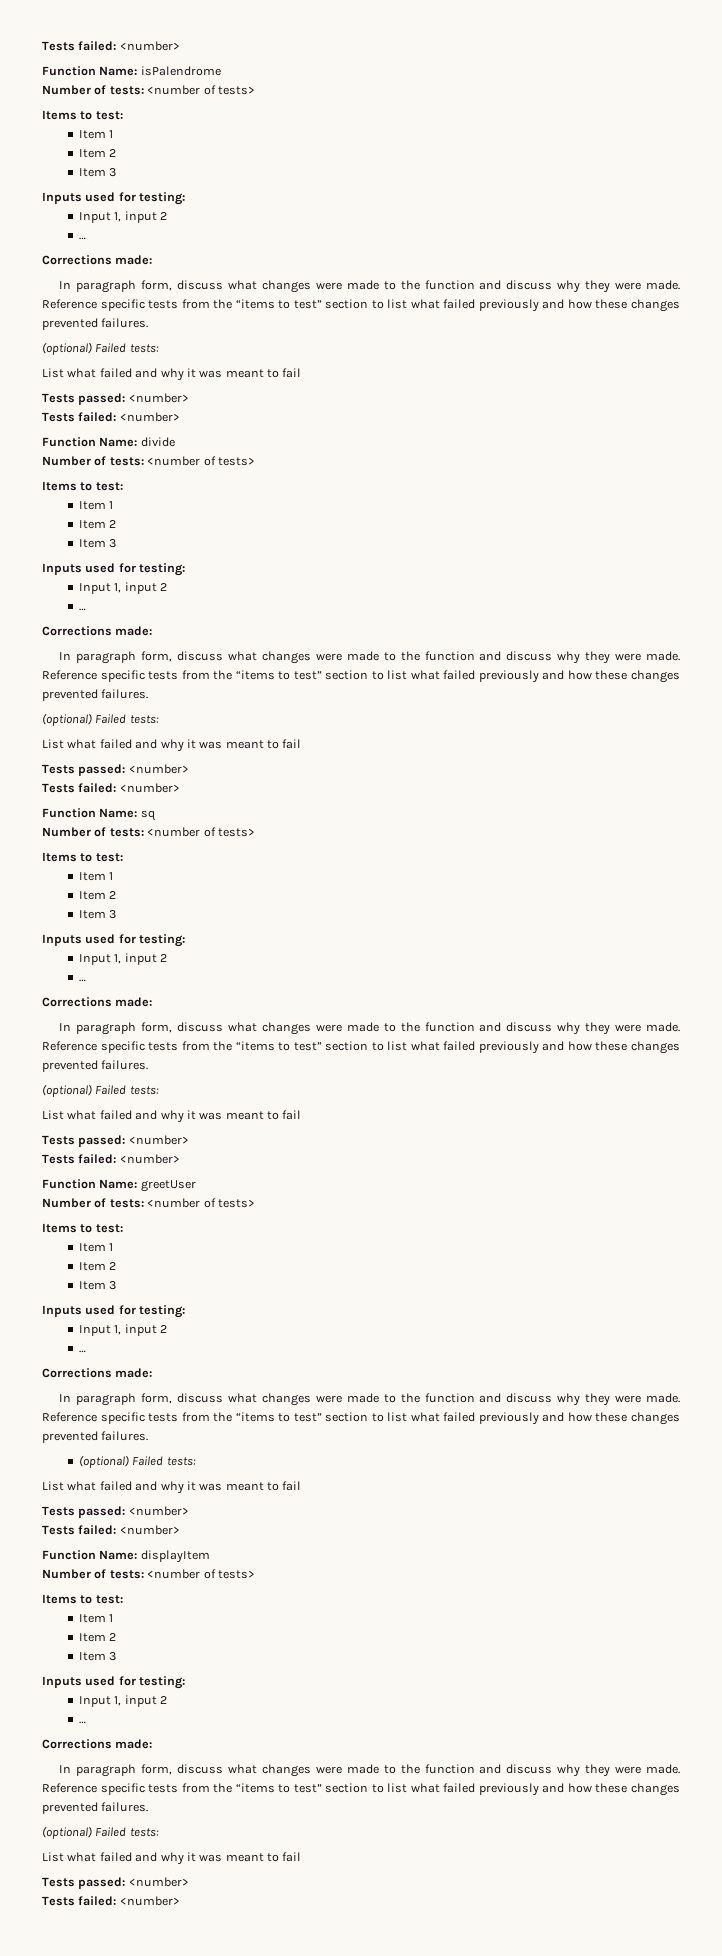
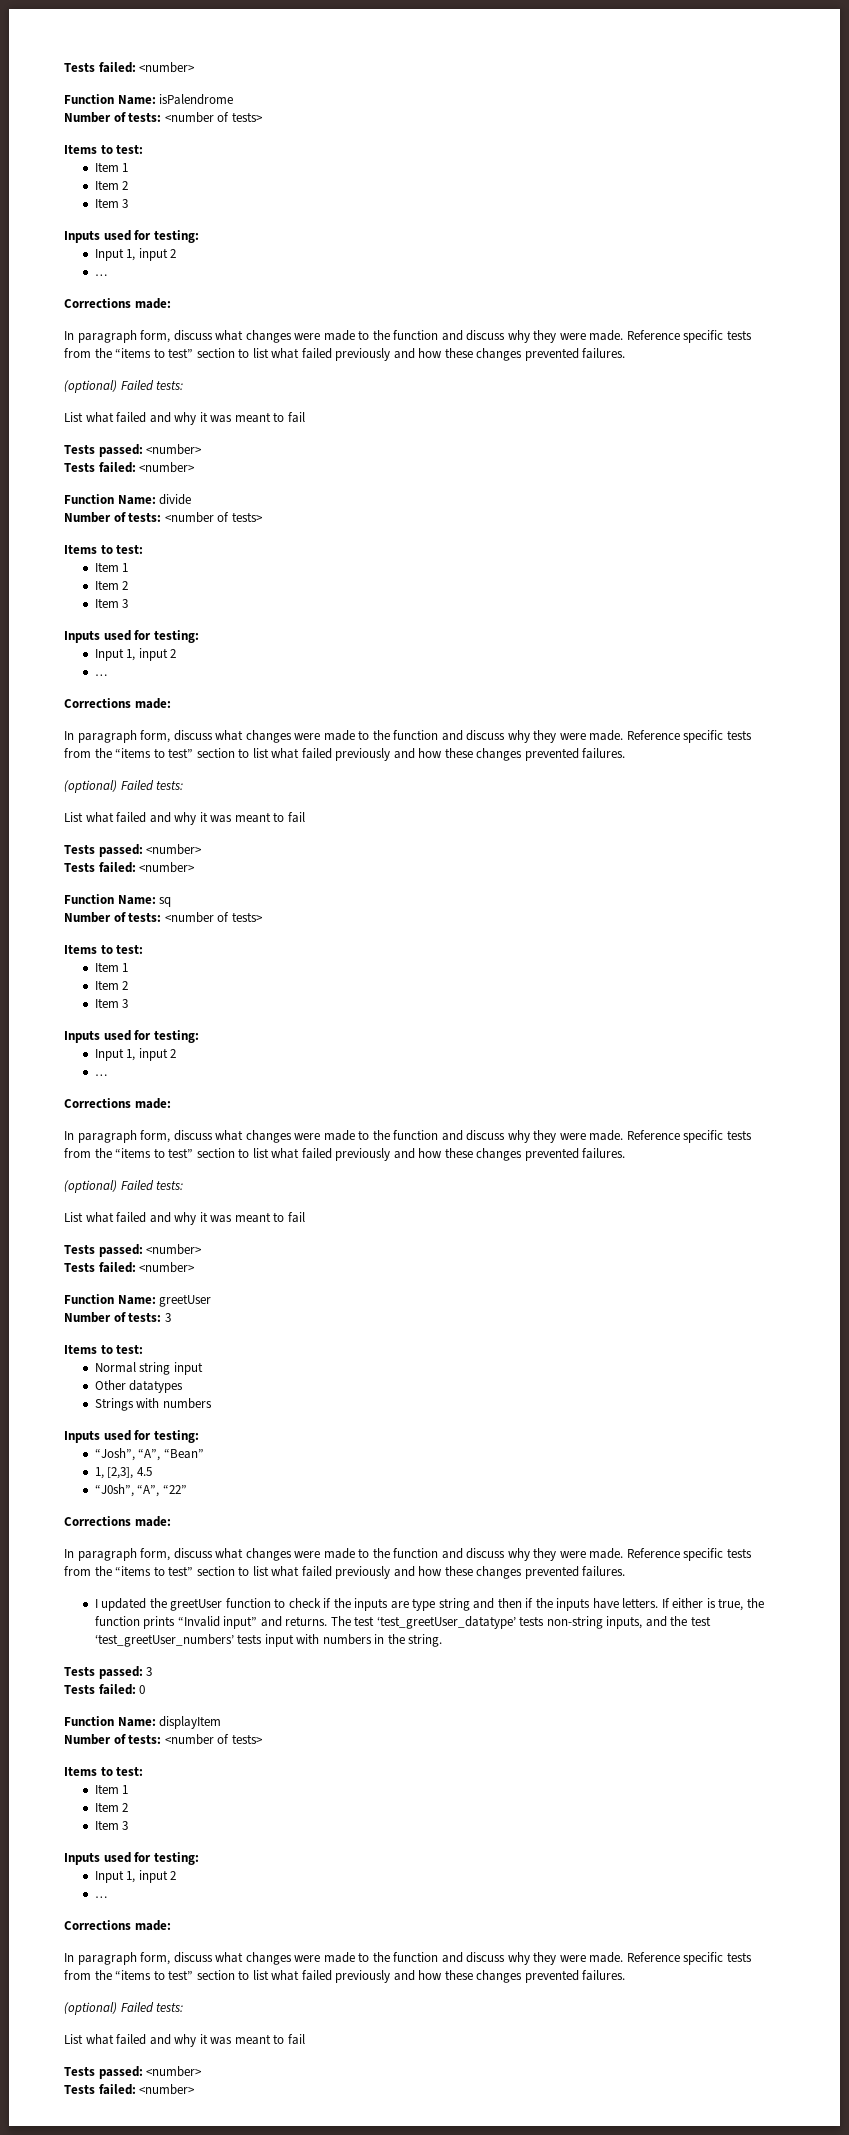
[147,1198,255,1208] [42,1223,123,1233] [78,1243,114,1252] [78,1262,117,1271] [78,1281,117,1290] [42,1305,186,1318] [78,1324,167,1336] [78,1350,86,1353] <number of tests> // Items to test: // Item 1 // Item 2 // Item 3 // Inputs used for testing: // Input 1, input 2 // … -> [164,1313,171,1322] [64,1345,144,1354] [94,1362,203,1375] [94,1380,184,1393] [94,1398,212,1411] [64,1430,199,1443] [94,1448,204,1461] [94,1467,152,1479] [94,1484,187,1497] 3 // Items to test: // Normal string input // Other datatypes // Strings with numbers // Inputs used for testing: // “Josh”, “A”, “Bean” // 1, [2,3], 4.5 // “J0sh”, “A”, “22”
[78,1455,196,1468] [42,1481,302,1494] [42,1506,189,1518] [42,1525,180,1535] (optional) Failed tests: // List what failed and why it was meant to fail // Tests passed: <number> // Tests failed: <number> -> [94,1598,764,1611] [94,1616,711,1629] [94,1634,443,1647] [64,1666,153,1679] [64,1684,146,1695] I updated the greetUser function to check if the inputs are type string and then if the inputs have letters. If either is true, the function prints “Invalid input” and returns. The test ‘test_greetUser_datatype’ tests non-string inputs, and the test ‘test_greetUser_numbers’ tests input with numbers in the string. // Tests passed: 3 // Tests failed: 0

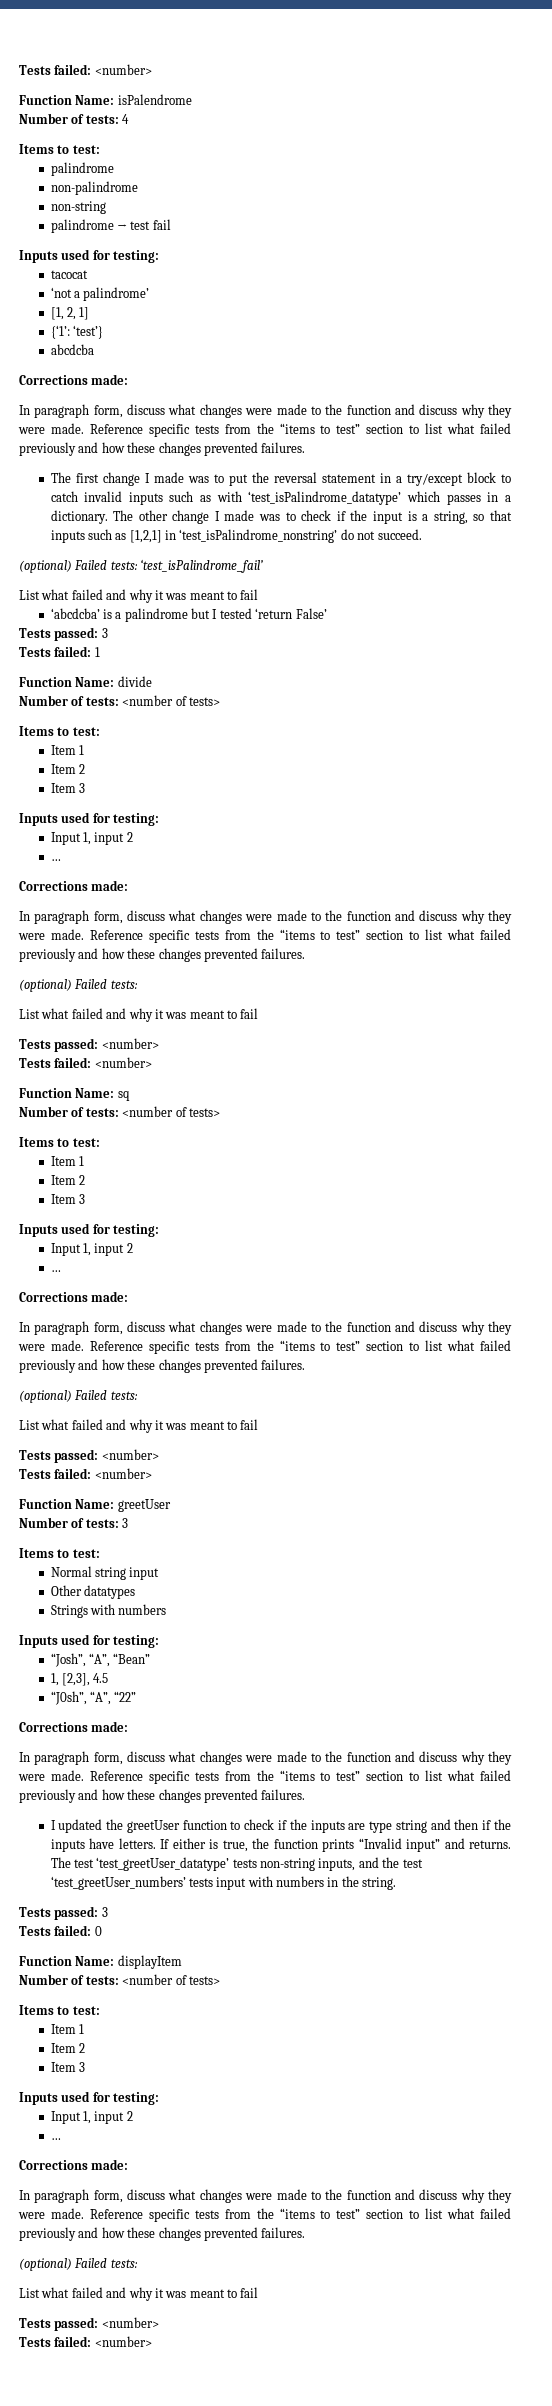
[164,112,263,123] [64,145,144,154] [94,162,129,172] [94,180,129,190] [94,198,129,208] [64,230,199,243] [94,248,177,261] [94,274,107,276] <number of tests> // Items to test: // Item 1 // Item 2 // Item 3 // Inputs used for testing: // Input 1, input 2 // … -> [122,114,130,124] [19,144,100,154] [50,162,114,176] [50,181,138,195] [50,201,106,214] [50,219,171,233] [19,249,160,263] [50,270,88,279] [50,287,150,301] [50,307,90,320] [50,325,103,339] [50,344,94,355] 4 // Items to test: // palindrome // non-palindrome // non-string // palindrome → test fail // Inputs used for testing: // tacocat // ‘not a palindrome’ // [1, 2, 1] // {‘1’: ‘test’} // abcdcba
[64,380,184,393] // (optional) Failed tests: -> [50,472,511,486] [50,491,511,505] [50,510,512,524] [50,529,422,543] [19,559,264,573] // The first change I made was to put the reversal statement in a try/except block to catch invalid inputs such as with ‘test_isPalindrome_datatype’ which passes in a dictionary. The other change I made was to check if the input is a string, so that inputs such as [1,2,1] in ‘test_isPalindrome_nonstring’ do not succeed. // (optional) Failed tests: ‘test_isPalindrome_fail’
[64,444,203,457] [64,462,196,473] // Tests passed: <number> // Tests failed: <number> -> [50,608,327,622] [19,627,108,641] [19,646,100,657] // ‘abcdcba’ is a palindrome but I tested ‘return False’ // Tests passed: 3 // Tests failed: 1

